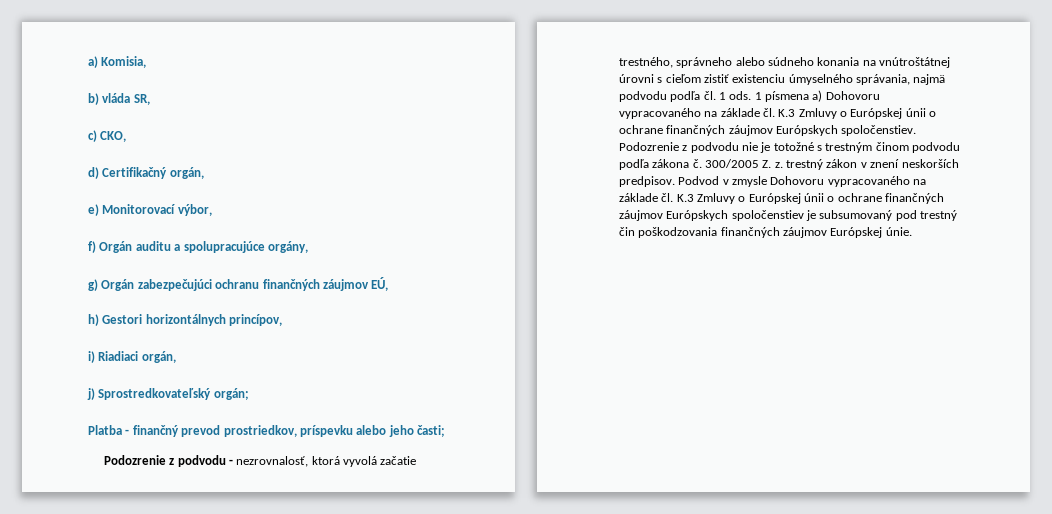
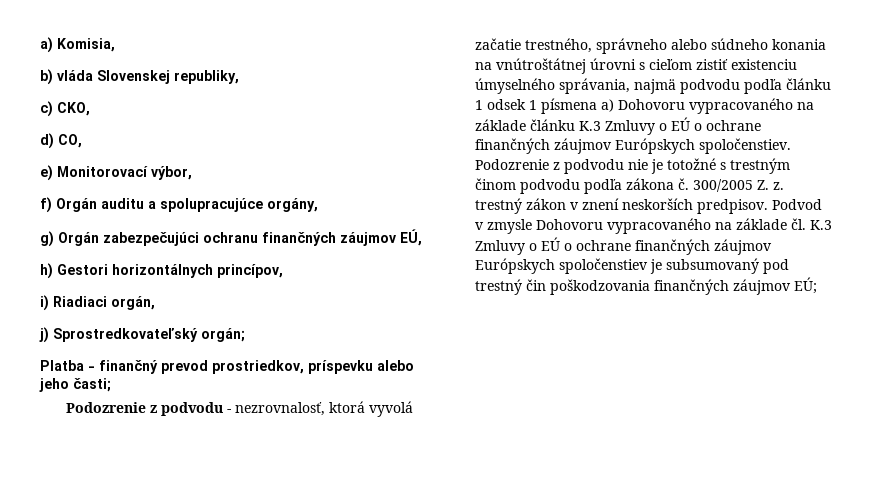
[133,94,150,105] SR, -> [97,70,239,84] Slovenskej republiky,
[102,167,204,179] Certifikačný orgán, -> [58,134,82,148] CO,
[703,91,752,100] čl. 1 ods. -> [786,78,832,90] [475,99,527,110] článku 1 odsek
[762,108,926,119] čl. K.3 Zmluvy o Európskej únii -> [530,117,691,135] článku K.3 Zmluvy o EÚ
[748,193,825,204] Európskej únii -> [541,237,561,251] EÚ
[830,227,912,238] Európskej únie. -> [794,277,818,294] EÚ;

